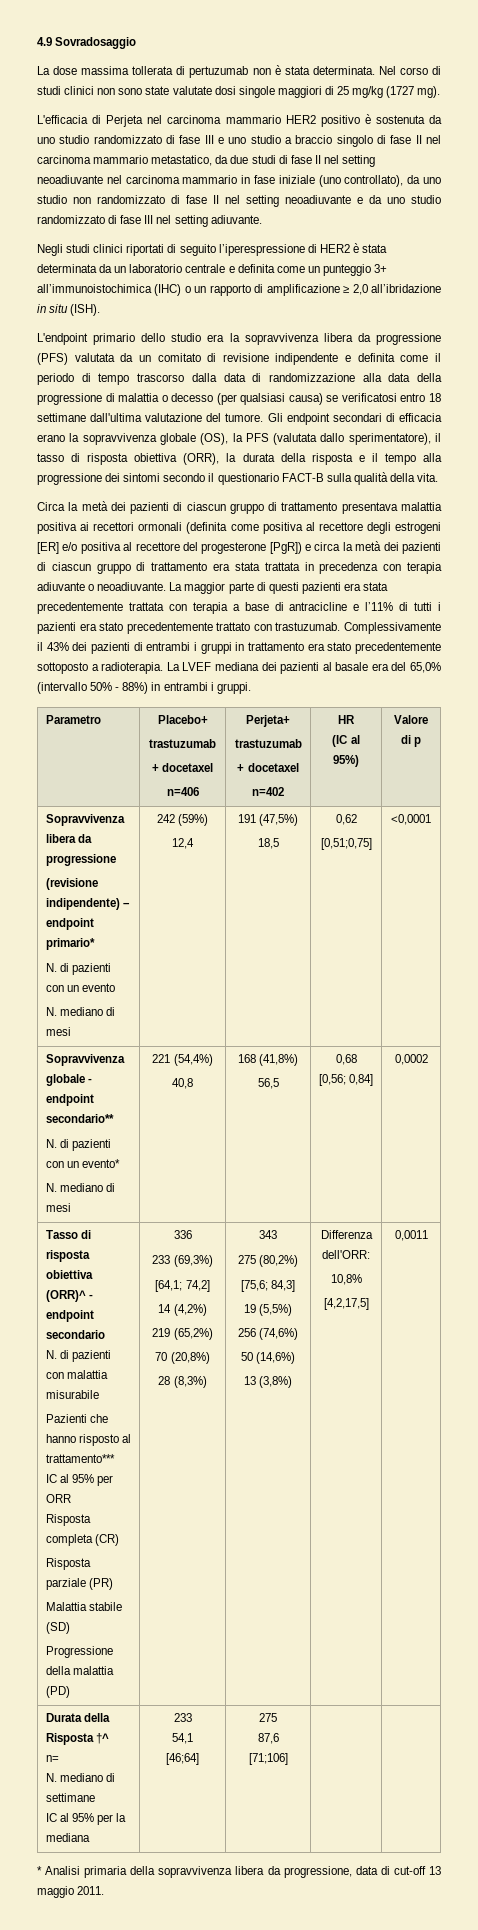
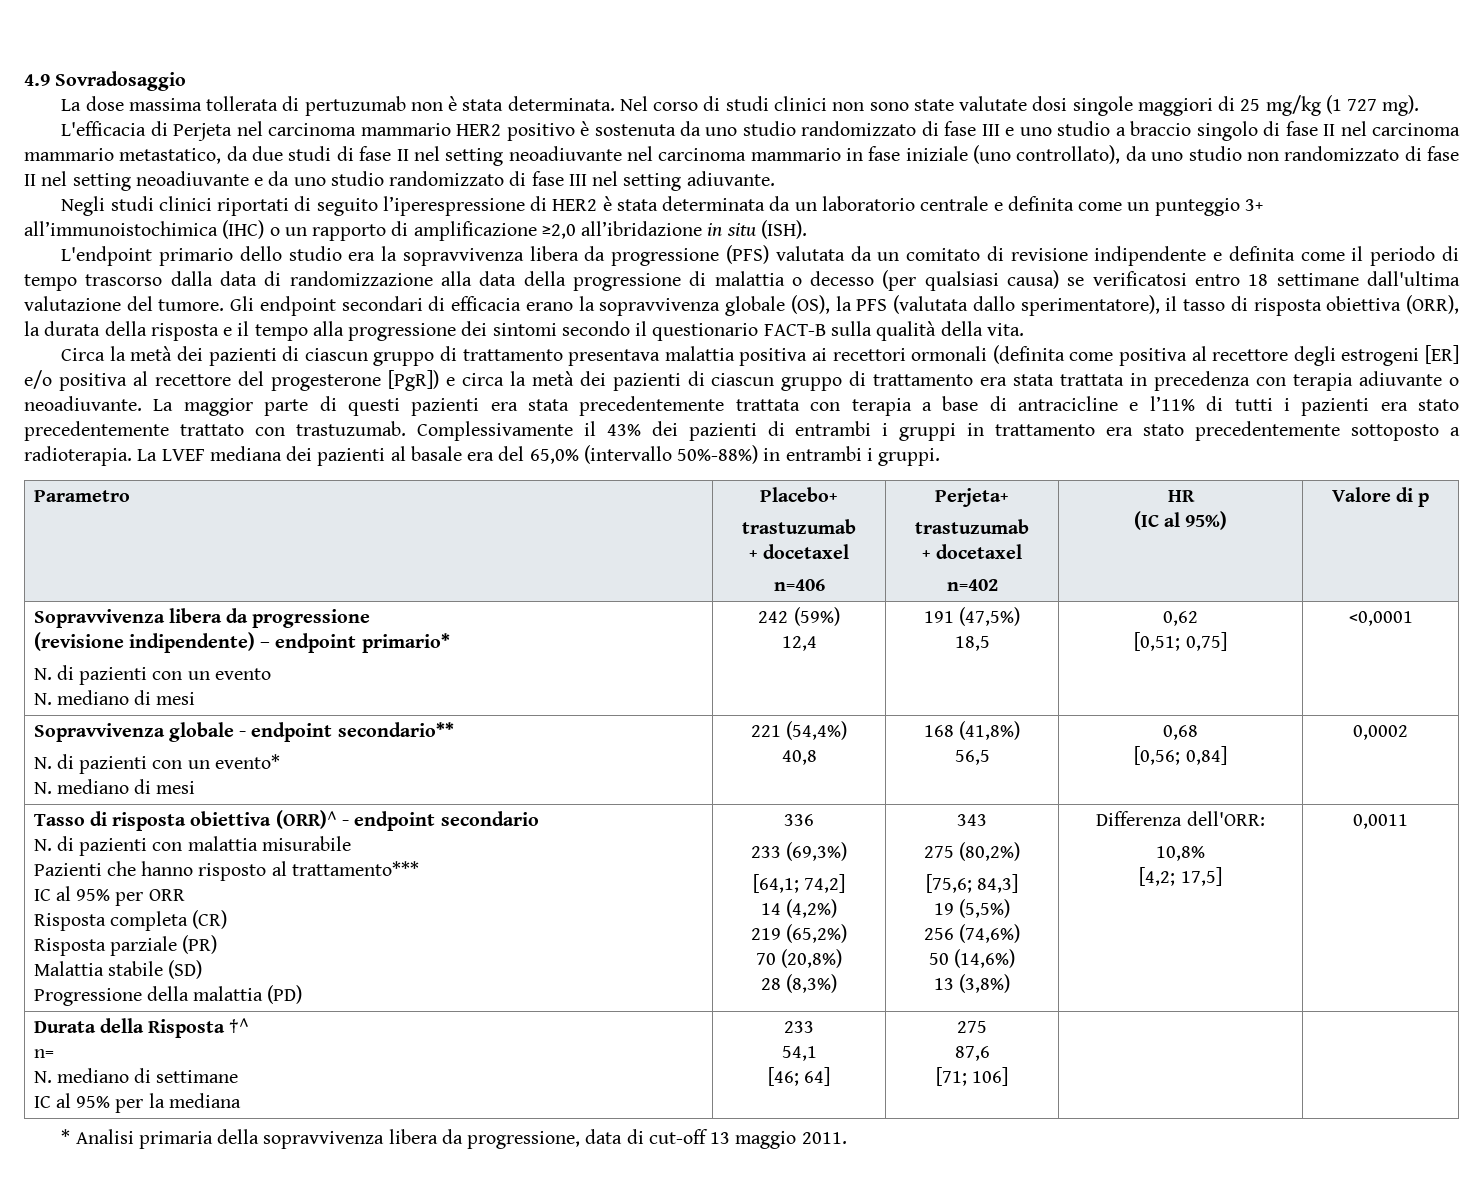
[386,86,415,98] (1727 -> [1325,95,1378,114] (1 727
[343,284,368,295] ≥ 2,0 -> [541,224,576,239] ≥2,0
[90,682,149,694] 50% - 88%) -> [677,445,759,464] 50%-88%)
[320,838,372,850] [0,51;0,75] -> [1134,632,1227,651] [0,51; 0,75]
[323,1298,369,1310] [4,2,17,5] -> [1139,867,1222,886] [4,2; 17,5]
[166,1753,199,1765] [46;64] -> [767,1067,831,1086] [46; 64]
[248,1753,288,1765] [71;106] -> [935,1067,1009,1086] [71; 106]

